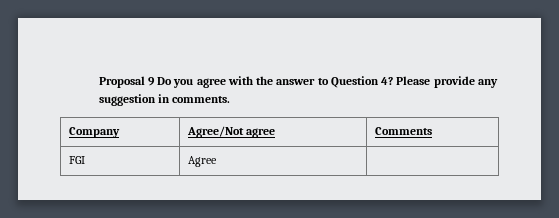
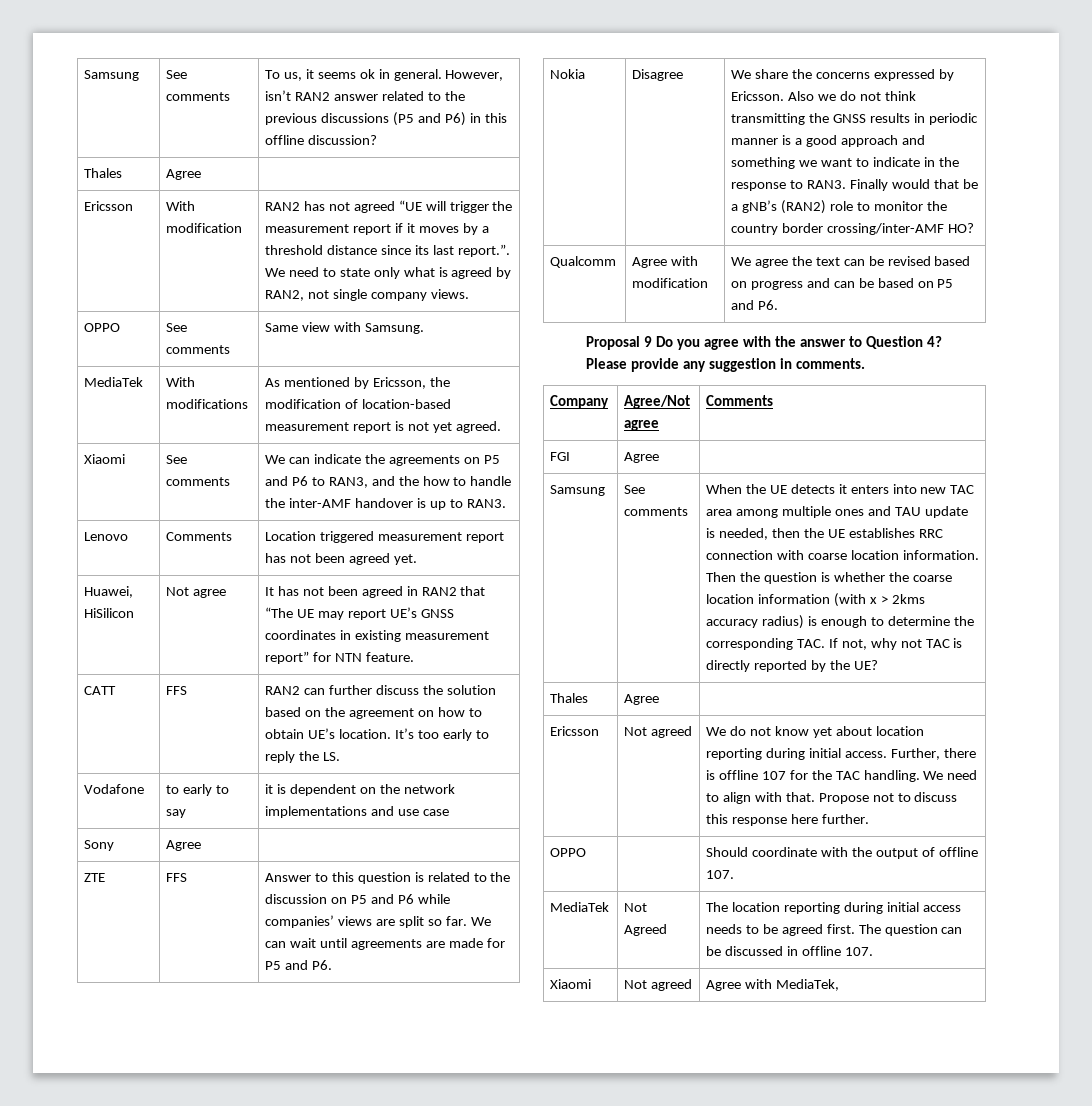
(98, 82) none -> [84,70,140,81] [166,70,188,79] [166,92,231,101] [265,69,504,81] [265,90,465,101] [265,112,507,126] [265,135,377,145] [84,168,123,178] [166,169,202,180] [84,201,134,211] [166,201,196,211] [166,223,243,233] [265,200,513,213] [265,223,489,235] [265,244,510,257] [265,267,512,279] [265,289,469,301] [84,323,121,332] [166,323,188,332] [166,345,231,354] [265,322,424,334] [84,377,144,387] [166,377,196,387] [166,399,249,409] [265,377,450,389] [265,399,451,409] [265,421,501,433] [84,454,126,464] [166,455,188,464] [166,477,231,486] [265,454,500,466] [265,476,512,488] [265,498,506,510] [84,532,129,541] [166,532,233,541] [265,531,504,543] [265,553,417,565] [84,586,134,598] [84,608,135,618] [166,587,226,598] [265,586,486,598] [265,607,454,620] [265,630,489,642] [265,651,414,664] [84,686,117,695] [166,686,188,695] [265,685,496,695] [265,707,482,719] [265,728,489,741] [265,751,340,763] [84,784,145,794] [166,784,229,796] [166,809,187,818] [265,784,455,796] [265,806,449,818] [84,840,115,851] [166,840,202,851] [84,873,106,882] [166,873,188,882] [265,872,511,884] [265,894,450,904] [265,915,491,928] [265,938,505,950] [265,960,332,970] [550,69,586,79] [632,69,684,81] [731,69,954,81] [731,91,916,101] [731,113,978,125] [731,135,925,147] [731,157,959,169] [731,179,978,191] [731,200,947,214] [731,223,974,235] [550,256,617,268] [632,256,698,268] [632,278,709,288] [731,256,971,268] [731,278,954,290] [731,300,778,310] Samsung | See comments | To us, it seems ok in general. However, isn’t RAN2 answer related to the previous discussions (P5 and P6) in this offline discussion? // Thales | Agree | // Ericsson | With modification | RAN2 has not agreed “UE will trigger the measurement report if it moves by a threshold distance since its last report.”. We need to state only what is agreed by RAN2, not single company views. // OPPO | See comments | Same view with Samsung. // MediaTek | With modifications | As mentioned by Ericsson, the modification of location-based measurement report is not yet agreed. // Xiaomi | See comments | We can indicate the agreements on P5 and P6 to RAN3, and the how to handle the inter-AMF handover is up to RAN3. // Lenovo | Comments | Location triggered measurement report has not been agreed yet. // Huawei, HiSilicon | Not agree | It has not been agreed in RAN2 that “The UE may report UE’s GNSS coordinates in existing measurement report” for NTN feature. // CATT | FFS | RAN2 can further discuss the solution based on the agreement on how to obtain UE’s location. It’s too early to reply the LS. // Vodafone | to early to say | it is dependent on the network implementations and use case // Sony | Agree | // ZTE | FFS | Answer to this question is related to the discussion on P5 and P6 while companies’ views are split so far. We can wait until agreements are made for P5 and P6. // Nokia | Disagree | We share the concerns expressed by Ericsson. Also we do not think transmitting the GNSS results in periodic manner is a good approach and something we want to indicate in the response to RAN3. Finally would that be a gNB’s (RAN2) role to monitor the country border crossing/inter-AMF HO? // Qualcomm | Agree with modification | We agree the text can be revised based on progress and can be based on P5 and P6. //
(217, 161) none -> [550,485,606,496] [624,485,646,494] [624,507,689,516] [706,484,975,494] [706,506,968,518] [706,528,943,540] [706,550,979,560] [706,572,952,584] [706,593,925,607] [706,615,974,629] [706,638,963,650] [706,660,878,672] [550,693,589,703] [624,694,660,705] [550,726,600,736] [624,726,692,738] [706,726,924,738] [706,748,976,760] [706,770,978,782] [706,792,958,804] [706,814,869,826] [550,848,587,857] [706,847,978,859] [706,870,735,879] [550,902,610,912] [624,903,648,912] [624,924,668,936] [706,902,961,914] [706,924,963,936] [706,946,873,956] [550,979,592,989] [624,979,692,991] [706,979,839,991] // Samsung | See comments | When the UE detects it enters into new TAC area among multiple ones and TAU update is needed, then the UE establishes RRC connection with coarse location information. Then the question is whether the coarse location information (with x > 2kms accuracy radius) is enough to determine the corresponding TAC. If not, why not TAC is directly reported by the UE? // Thales | Agree | // Ericsson | Not agreed | We do not know yet about location reporting during initial access. Further, there is offline 107 for the TAC handling. We need to align with that. Propose not to discuss this response here further. // OPPO | | Should coordinate with the output of offline 107. // MediaTek | Not Agreed | The location reporting during initial access needs to be agreed first. The question can be discussed in offline 107. // Xiaomi | Not agreed | Agree with MediaTek,

